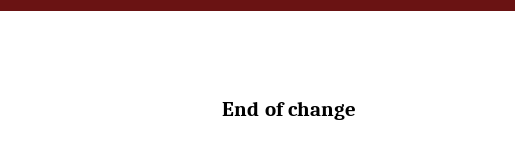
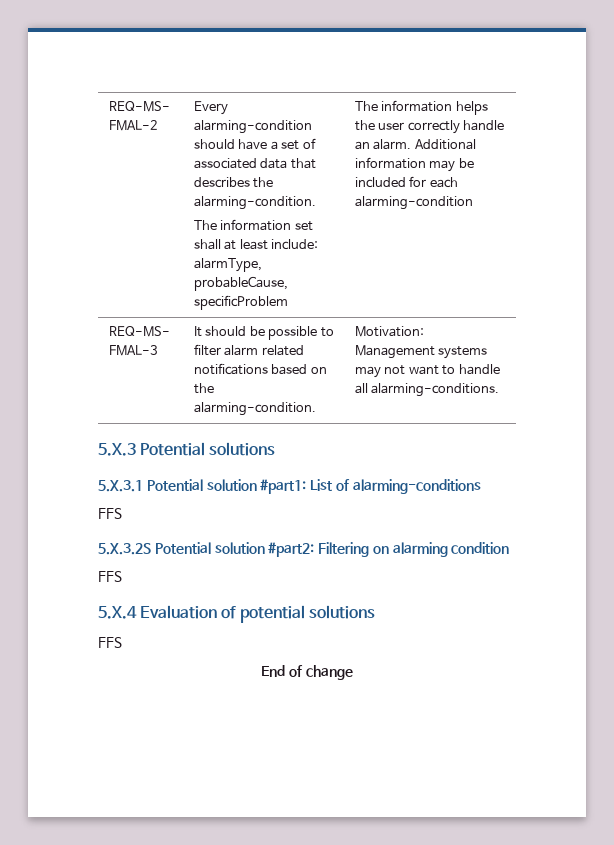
(221, 108) none -> [109,101,171,112] [109,120,159,131] [194,101,229,115] [194,120,313,134] [194,138,316,150] [194,158,316,169] [194,177,274,188] [194,196,317,210] [194,219,313,231] [194,239,319,250] [194,258,263,272] [194,276,289,291] [194,295,289,310] [355,100,488,115] [355,120,505,134] [355,139,476,150] [355,157,474,172] [355,176,458,188] [355,196,474,210] [109,326,171,337] [109,345,159,356] [194,326,334,340] [194,344,304,356] [194,363,327,375] [194,383,215,394] [194,402,317,416] [355,326,425,337] [355,345,488,359] [355,364,500,378] [355,383,500,397] [98,442,276,456] [98,479,481,494] [98,508,122,519] [98,542,510,557] [98,571,122,582] [98,605,375,623] [98,637,122,648] REQ-MS- FMAL-2 | Every alarming-condition should have a set of associated data that describes the alarming-condition. // The information set shall at least include: alarmType, probableCause, specificProblem | The information helps the user correctly handle an alarm. Additional information may be included for each alarming-condition // REQ-MS- FMAL-3 | It should be possible to filter alarm related notifications based on the alarming-condition. | Motivation: Management systems may not want to handle all alarming-conditions. // 5.X.3 Potential solutions // 5.X.3.1 Potential solution #part1: List of alarming-conditions // FFS // 5.X.3.2S Potential solution #part2: Filtering on alarming condition // FFS // 5.X.4 Evaluation of potential solutions // FFS //

